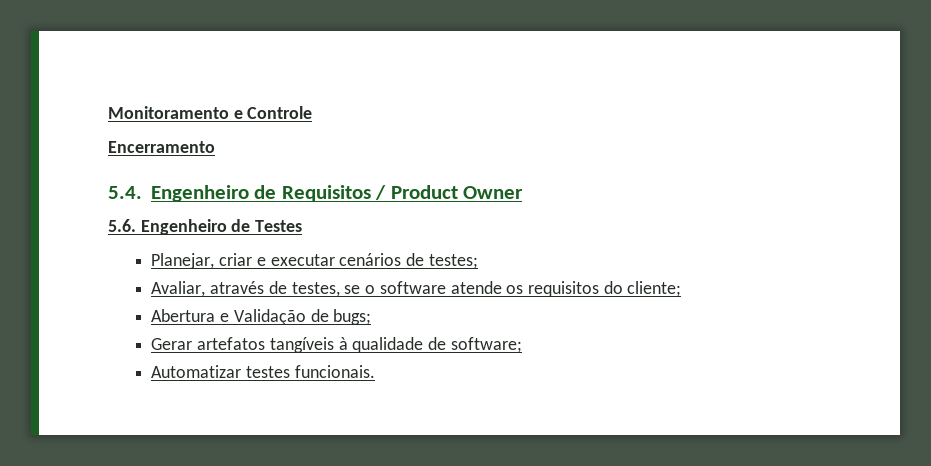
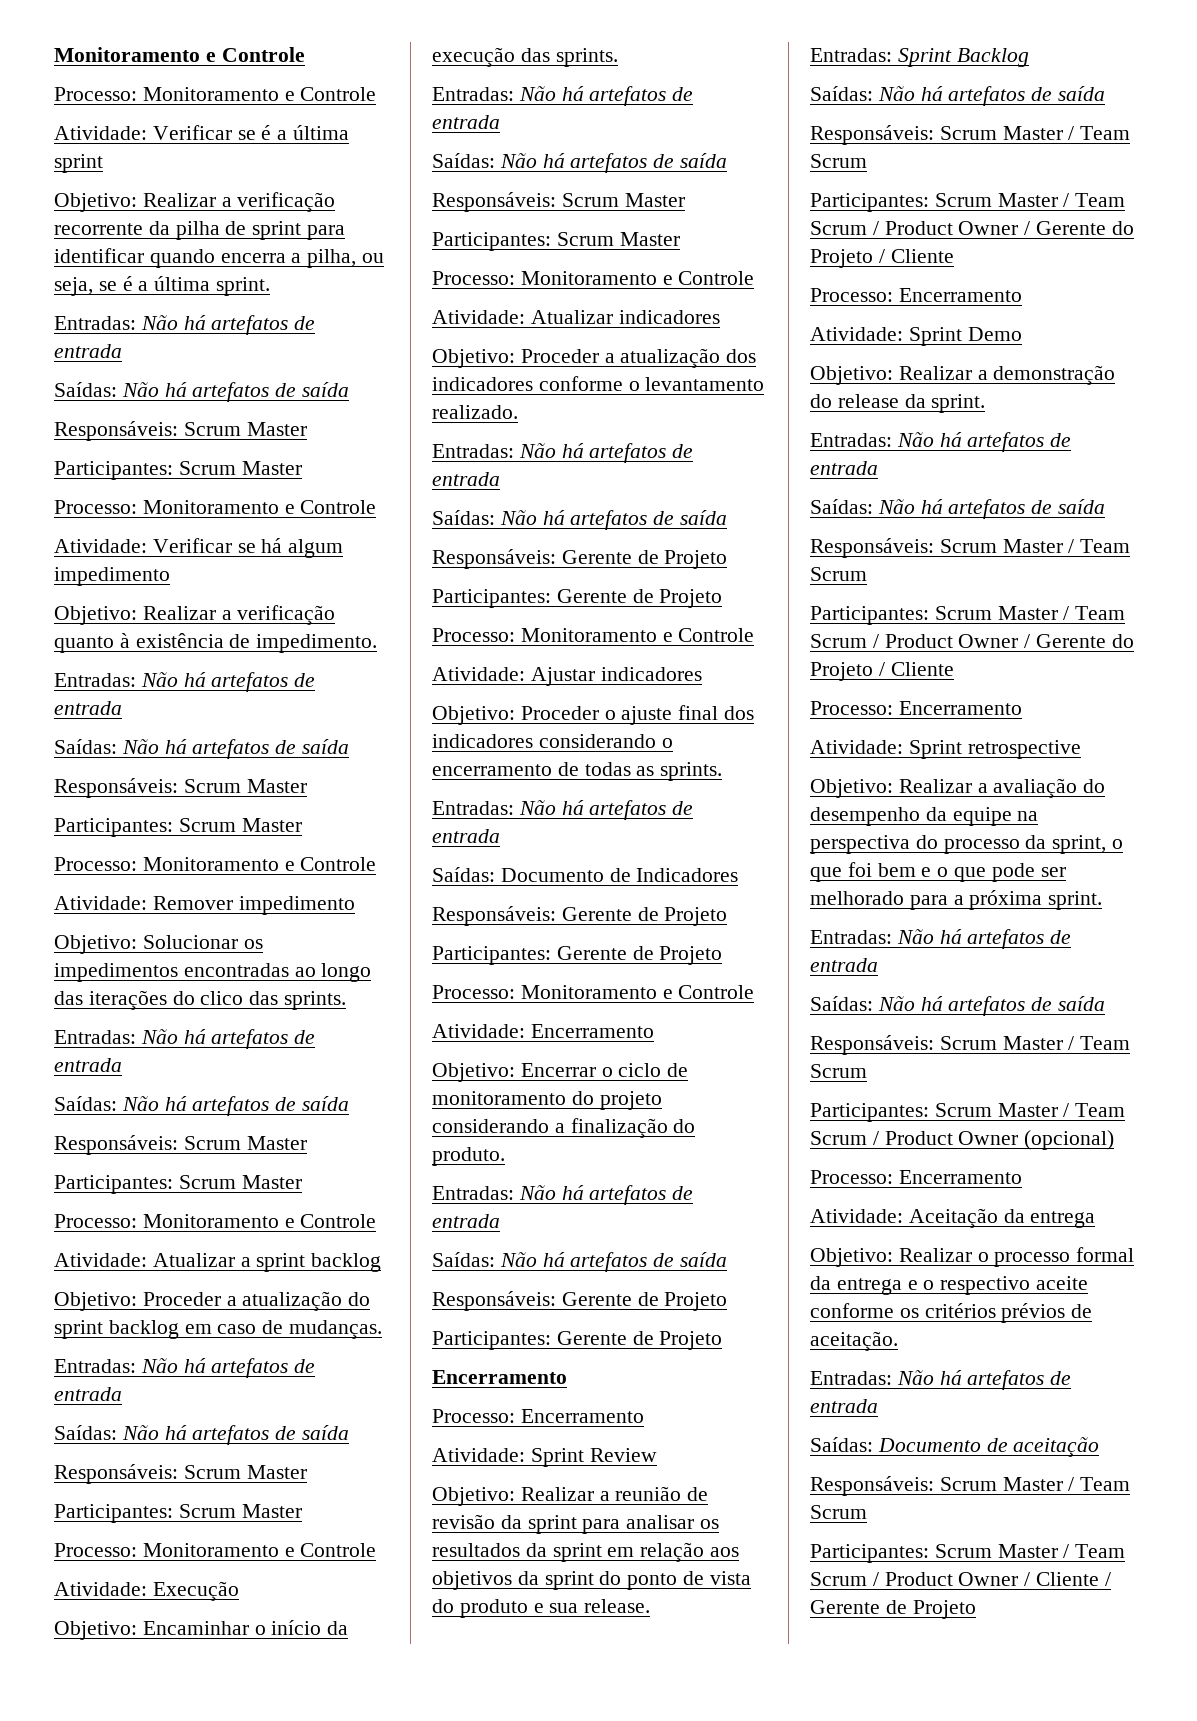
[108,106,313,119] [108,141,215,153] [108,185,524,202] [108,219,303,235] [151,253,478,269] [151,281,682,297] [151,309,372,325] [151,337,522,353] [151,365,375,378] Monitoramento e Controle // Encerramento // 5.4. Engenheiro de Requisitos / Product Owner // 5.6. Engenheiro de Testes // Planejar, criar e executar cenários de testes; // Avaliar, através de testes, se o software atende os requisitos do cliente; // Abertura e Validação de bugs; // Gerar artefatos tangíveis à qualidade de software; // Automatizar testes funcionais. -> [54,47,305,62] [54,87,377,101] [54,125,350,140] [54,154,103,173] [54,192,336,212] [54,221,346,240] [54,248,385,268] [54,276,271,296] [54,315,316,335] [54,344,122,358] [54,382,350,402] [54,421,307,441] [54,461,302,480] [54,500,377,514] [54,538,344,558] [54,567,170,586] [54,605,336,625] [54,633,378,653] [54,672,316,692] [54,701,122,715] [54,739,350,759] [54,778,307,798] [54,818,302,837] [54,857,377,871] [54,896,355,915] [54,935,263,954] [54,963,372,982] [54,990,347,1010] [54,1029,316,1049] [54,1058,122,1072] [54,1096,350,1116] [54,1135,307,1155] [54,1175,302,1194] [54,1214,377,1228] [54,1253,382,1272] [54,1291,371,1311] [54,1320,383,1339] [54,1358,316,1378] [54,1387,122,1401] [54,1425,350,1445] [54,1464,307,1484] [54,1504,302,1523] [54,1543,377,1557] [54,1581,239,1601] [54,1620,349,1640] [432,47,618,67] [432,86,694,106] [432,115,500,129] [432,153,728,173] [432,192,685,212] [432,232,680,251] [432,271,755,285] [432,310,720,324] [432,348,757,368] [432,376,765,391] [432,405,518,419] [432,443,694,463] [432,472,500,486] [432,510,728,530] [432,549,728,569] [432,589,723,608] [432,628,755,642] [432,667,702,686] [432,705,755,725] [432,734,673,748] [432,762,723,781] [432,800,694,820] [432,829,500,843] [432,867,739,882] [432,906,728,926] [432,946,723,965] [432,985,755,999] [432,1024,654,1038] [432,1063,689,1082] [432,1091,662,1110] [432,1118,696,1138] [432,1147,505,1166] [432,1185,694,1205] [432,1214,500,1228] [432,1252,728,1272] [432,1291,728,1311] [432,1331,723,1350] [432,1370,567,1384] [432,1409,644,1423] [432,1448,657,1467] [432,1486,709,1506] [432,1514,720,1534] [432,1542,740,1562] [432,1571,751,1590] [432,1599,651,1618] [810,48,1029,67] [810,86,1106,106] [810,125,1131,145] [810,154,867,168] [810,193,1126,212] [810,221,1134,235] [810,249,954,268] [810,288,1022,302] [810,327,1022,346] [810,365,1116,385] [810,394,986,413] [810,432,1072,452] [810,461,878,475] [810,499,1106,519] [810,538,1131,558] [810,567,867,581] [810,606,1126,625] [810,634,1134,648] [810,662,954,681] [810,701,1022,715] [810,740,1081,759] [810,778,1106,798] [810,807,1039,826] [810,835,1124,854] [810,862,1066,882] [810,890,1103,910] [810,929,1072,949] [810,958,878,972] [810,996,1106,1016] [810,1035,1131,1055] [810,1064,867,1078] [810,1103,1126,1122] [810,1130,1115,1150] [810,1170,1022,1184] [810,1208,1096,1228] [810,1247,1135,1267] [810,1276,1089,1295] [810,1303,1093,1323] [810,1331,898,1351] [810,1370,1072,1390] [810,1399,878,1413] [810,1437,1100,1457] [810,1476,1131,1496] [810,1505,867,1519] [810,1544,1126,1563] [810,1572,1111,1586] [810,1600,976,1619] Monitoramento e Controle // Processo: Monitoramento e Controle // Atividade: Verificar se é a última sprint // Objetivo: Realizar a verificação recorrente da pilha de sprint para identificar quando encerra a pilha, ou seja, se é a última sprint. // Entradas: Não há artefatos de entrada // Saídas: Não há artefatos de saída // Responsáveis: Scrum Master // Participantes: Scrum Master // Processo: Monitoramento e Controle // Atividade: Verificar se há algum impedimento // Objetivo: Realizar a verificação quanto à existência de impedimento. // Entradas: Não há artefatos de entrada // Saídas: Não há artefatos de saída // Responsáveis: Scrum Master // Participantes: Scrum Master // Processo: Monitoramento e Controle // Atividade: Remover impedimento // Objetivo: Solucionar os impedimentos encontradas ao longo das iterações do clico das sprints. // Entradas: Não há artefatos de entrada // Saídas: Não há artefatos de saída // Responsáveis: Scrum Master // Participantes: Scrum Master // Processo: Monitoramento e Controle // Atividade: Atualizar a sprint backlog // Objetivo: Proceder a atualização do sprint backlog em caso de mudanças. // Entradas: Não há artefatos de entrada // Saídas: Não há artefatos de saída // Responsáveis: Scrum Master // Participantes: Scrum Master // Processo: Monitoramento e Controle // Atividade: Execução // Objetivo: Encaminhar o início da execução das sprints. // Entradas: Não há artefatos de entrada // Saídas: Não há artefatos de saída // Responsáveis: Scrum Master // Participantes: Scrum Master // Processo: Monitoramento e Controle // Atividade: Atualizar indicadores // Objetivo: Proceder a atualização dos indicadores conforme o levantamento realizado. // Entradas: Não há artefatos de entrada // Saídas: Não há artefatos de saída // Responsáveis: Gerente de Projeto // Participantes: Gerente de Projeto // Processo: Monitoramento e Controle // Atividade: Ajustar indicadores // Objetivo: Proceder o ajuste final dos indicadores considerando o encerramento de todas as sprints. // Entradas: Não há artefatos de entrada // Saídas: Documento de Indicadores // Responsáveis: Gerente de Projeto // Participantes: Gerente de Projeto // Processo: Monitoramento e Controle // Atividade: Encerramento // Objetivo: Encerrar o ciclo de monitoramento do projeto considerando a finalização do produto. // Entradas: Não há artefatos de entrada // Saídas: Não há artefatos de saída // Responsáveis: Gerente de Projeto // Participantes: Gerente de Projeto // Encerramento // Processo: Encerramento // Atividade: Sprint Review // Objetivo: Realizar a reunião de revisão da sprint para analisar os resultados da sprint em relação aos objetivos da sprint do ponto de vista do produto e sua release. // Entradas: Sprint Backlog // Saídas: Não há artefatos de saída // Responsáveis: Scrum Master / Team Scrum // Participantes: Scrum Master / Team Scrum / Product Owner / Gerente do Projeto / Cliente // Processo: Encerramento // Atividade: Sprint Demo // Objetivo: Realizar a demonstração do release da sprint. // Entradas: Não há artefatos de entrada // Saídas: Não há artefatos de saída // Responsáveis: Scrum Master / Team Scrum // Participantes: Scrum Master / Team Scrum / Product Owner / Gerente do Projeto / Cliente // Processo: Encerramento // Atividade: Sprint retrospective // Objetivo: Realizar a avaliação do desempenho da equipe na perspectiva do processo da sprint, o que foi bem e o que pode ser melhorado para a próxima sprint. // Entradas: Não há artefatos de entrada // Saídas: Não há artefatos de saída // Responsáveis: Scrum Master / Team Scrum // Participantes: Scrum Master / Team Scrum / Product Owner (opcional) // Processo: Encerramento // Atividade: Aceitação da entrega // Objetivo: Realizar o processo formal da entrega e o respectivo aceite conforme os critérios prévios de aceitação. // Entradas: Não há artefatos de entrada // Saídas: Documento de aceitação // Responsáveis: Scrum Master / Team Scrum // Participantes: Scrum Master / Team Scrum / Product Owner / Cliente / Gerente de Projeto

